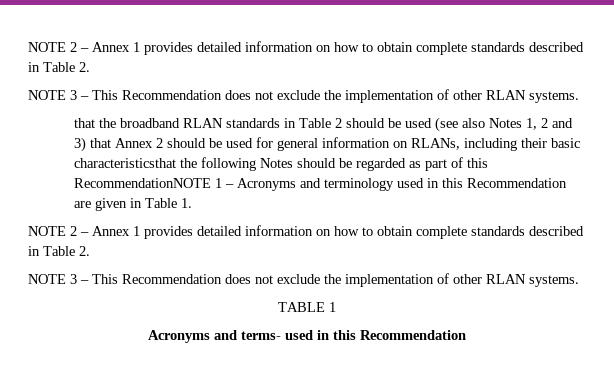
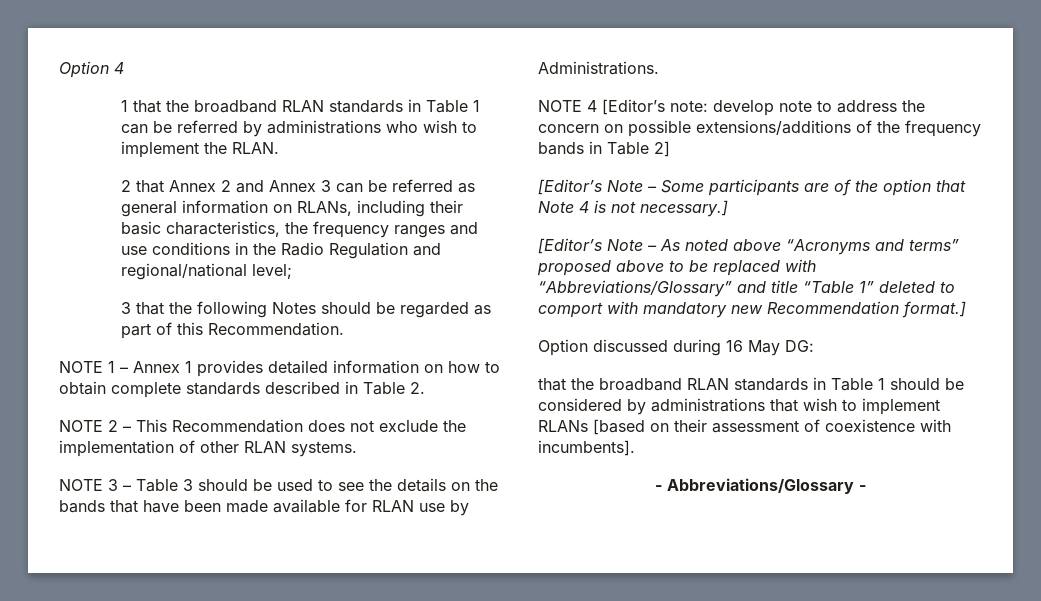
[28,42,77,52] NOTE 2 -> [59,61,124,78] [121,99,481,113] [121,120,478,137] [121,141,280,158] [121,179,476,193] [121,200,464,217] [121,221,479,238] [121,242,442,259] [121,263,293,280] [121,301,492,318] [121,322,345,339] [59,361,115,373] Option 4 // 1 that the broadband RLAN standards in Table 1 can be referred by administrations who wish to implement the RLAN. // 2 that Annex 2 and Annex 3 can be referred as general information on RLANs, including their basic characteristics, the frequency ranges and use conditions in the Radio Regulation and regional/national level; // 3 that the following Notes should be regarded as part of this Recommendation. // NOTE 1
[70,90,77,100] 3 -> [108,420,118,432] 2
[73,117,573,132] [73,137,580,152] [73,157,488,171] [73,178,567,191] [73,198,192,211] [28,225,584,239] [28,246,90,256] [28,273,579,287] [278,302,336,312] [148,330,466,343] // that the broadband RLAN standards in Table 2 should be used (see also Notes 1, 2 and 3) that Annex 2 should be used for general information on RLANs, including their basic characteristicsthat the following Notes should be regarded as part of this RecommendationNOTE 1 – Acronyms and terminology used in this Recommendation are given in Table 1. // NOTE 2 – Annex 1 provides detailed information on how to obtain complete standards described in Table 2. // NOTE 3 – This Recommendation does not exclude the implementation of other RLAN systems. // TABLE 1 // Acronyms and terms- used in this Recommendation -> [59,478,498,492] [59,499,469,516] [538,61,659,75] [538,99,925,116] [538,120,981,137] [538,141,670,157] [538,179,966,196] [538,200,728,217] [538,238,959,255] [537,259,816,276] [538,280,955,297] [538,301,966,318] [538,339,814,356] [538,377,964,391] [538,398,940,415] [538,419,951,435] [538,440,635,456] [654,478,866,494] // NOTE 3 – Table 3 should be used to see the details on the bands that have been made available for RLAN use by Administrations. // NOTE 4 [Editor’s note: develop note to address the concern on possible extensions/additions of the frequency bands in Table 2] // [Editor’s Note – Some participants are of the option that Note 4 is not necessary.] // [Editor’s Note – As noted above “Acronyms and terms” proposed above to be replaced with “Abbreviations/Glossary” and title “Table 1” deleted to comport with mandatory new Recommendation format.] // Option discussed during 16 May DG: // that the broadband RLAN standards in Table 1 should be considered by administrations that wish to implement RLANs [based on their assessment of coexistence with incumbents]. // - Abbreviations/Glossary -

